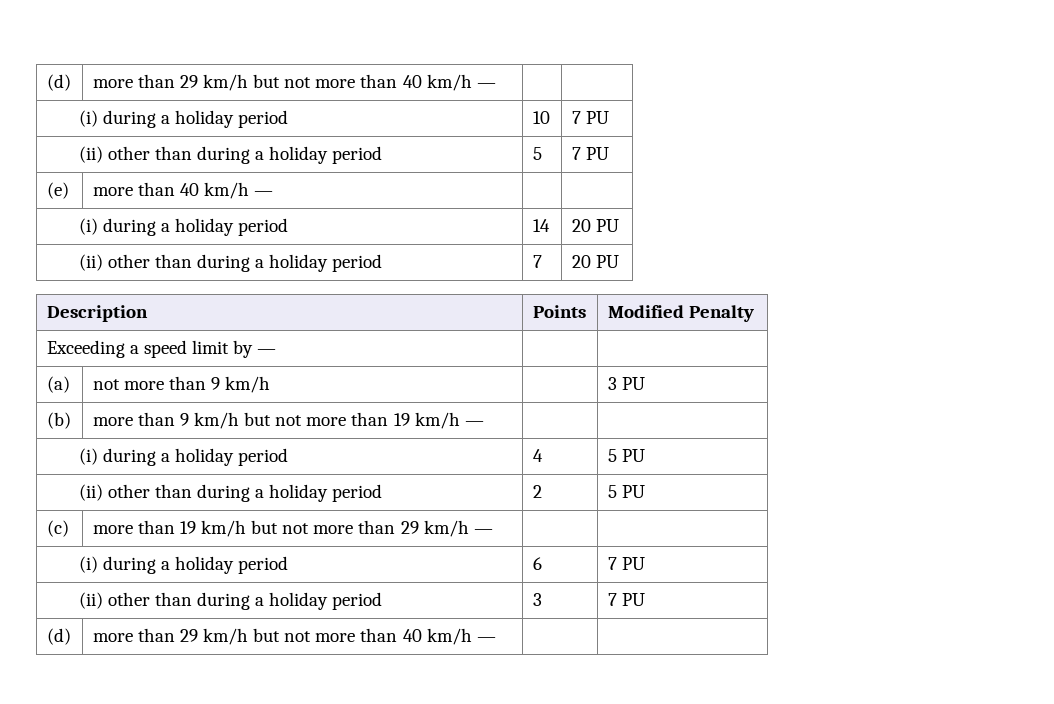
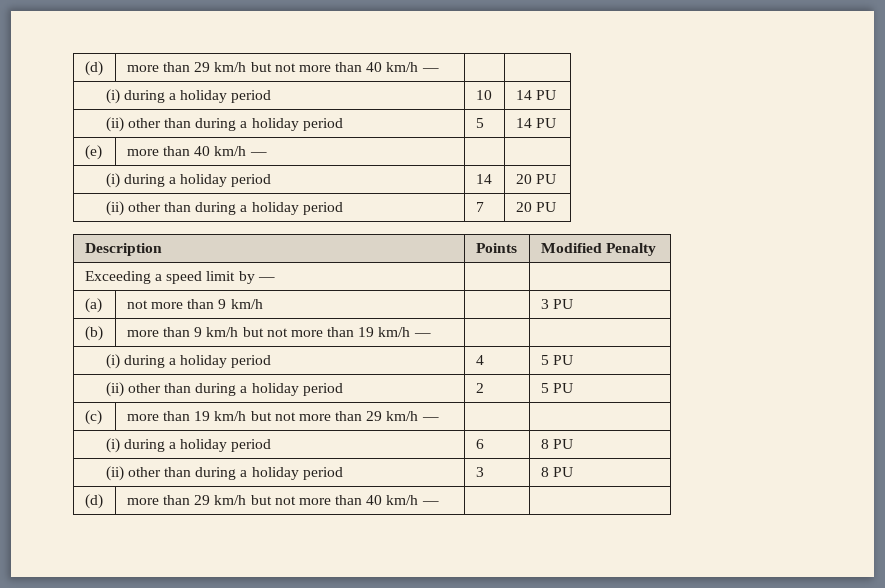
[571,111,581,124] 7 -> [515,90,532,100] 14
[571,147,581,160] 7 -> [515,118,532,128] 14
[607,557,617,570] 7 -> [540,439,549,449] 8
[607,593,617,606] 7 -> [540,467,549,477] 8

